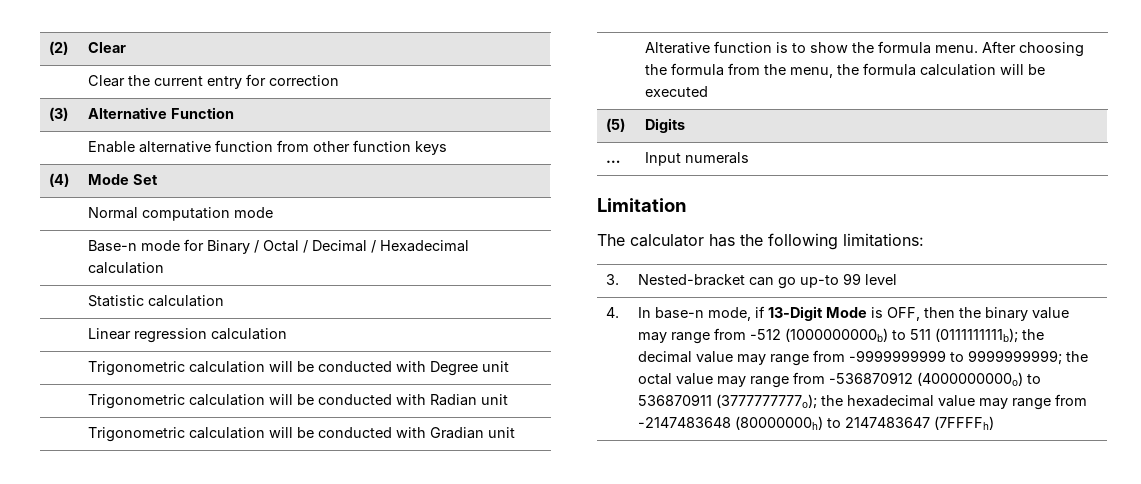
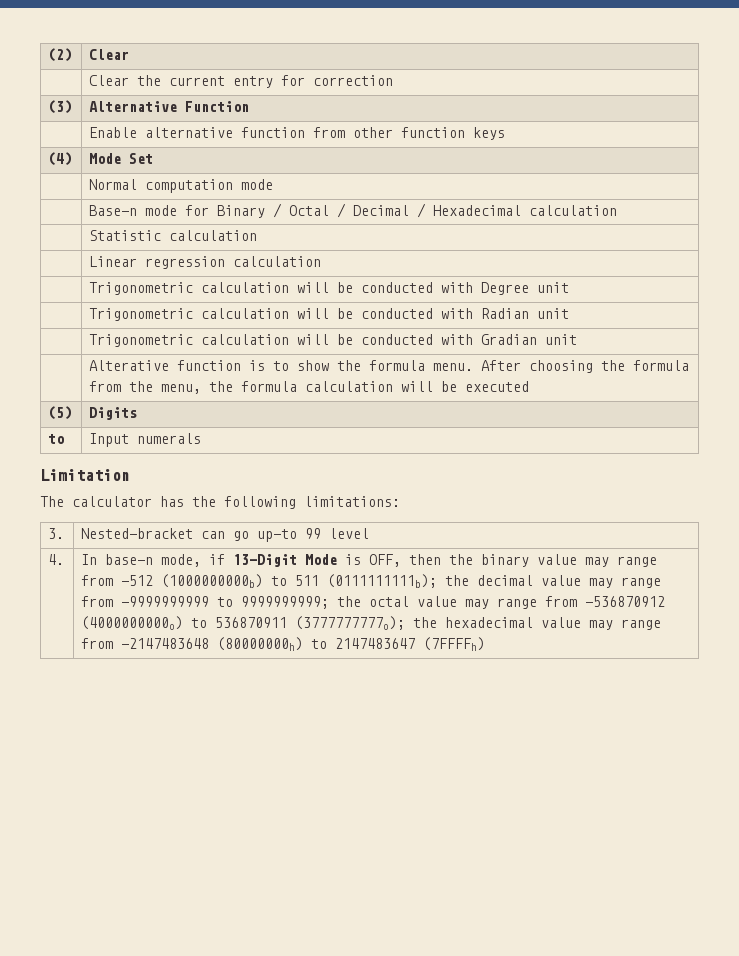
[606,160,622,163] … -> [48,434,65,444] to

